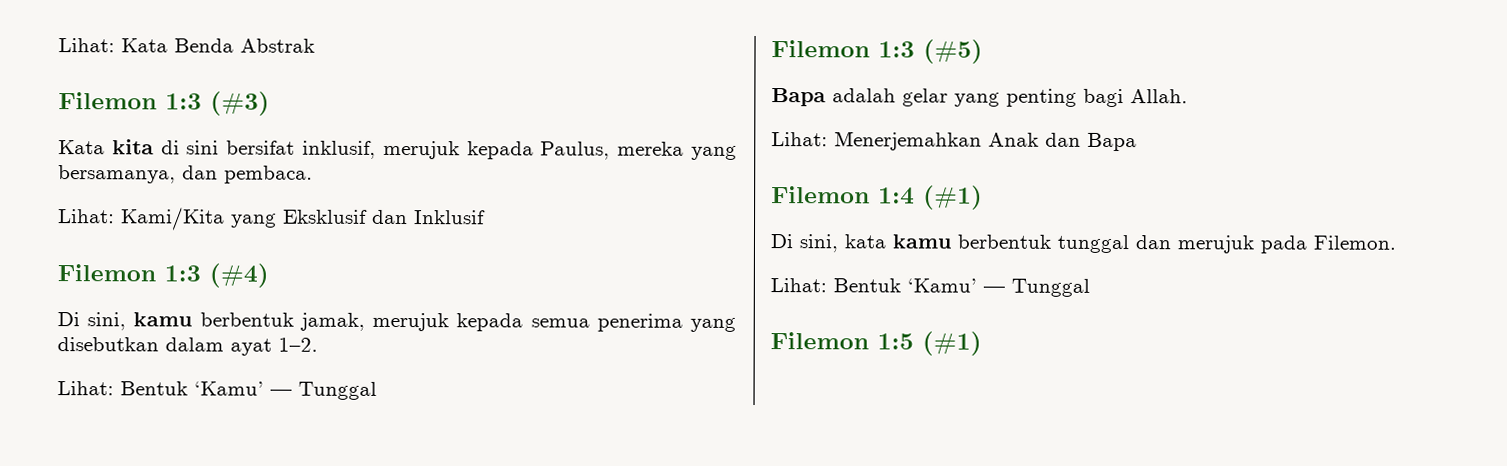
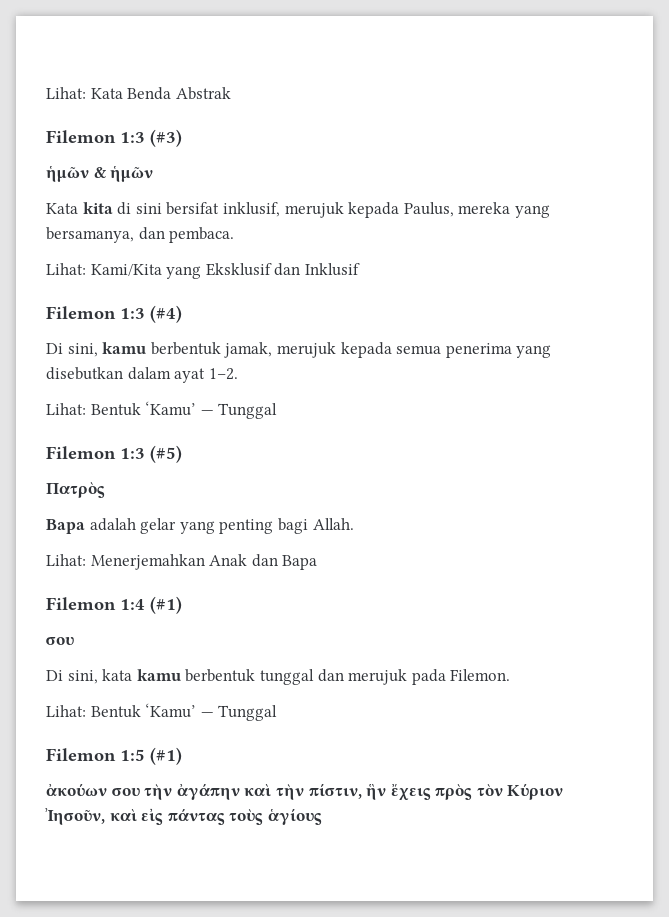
(270, 103) none -> [46,166,154,182] // ἡμῶν & ἡμῶν
(983, 51) none -> [46,482,105,498] // Πατρὸς
(983, 197) none -> [46,637,74,645] // σου
(982, 343) none -> [46,783,564,801] [45,808,322,825] // ἀκούων σου τὴν ἀγάπην καὶ τὴν πίστιν, ἣν ἔχεις πρὸς τὸν Κύριον Ἰησοῦν, καὶ εἰς πάντας τοὺς ἁγίους

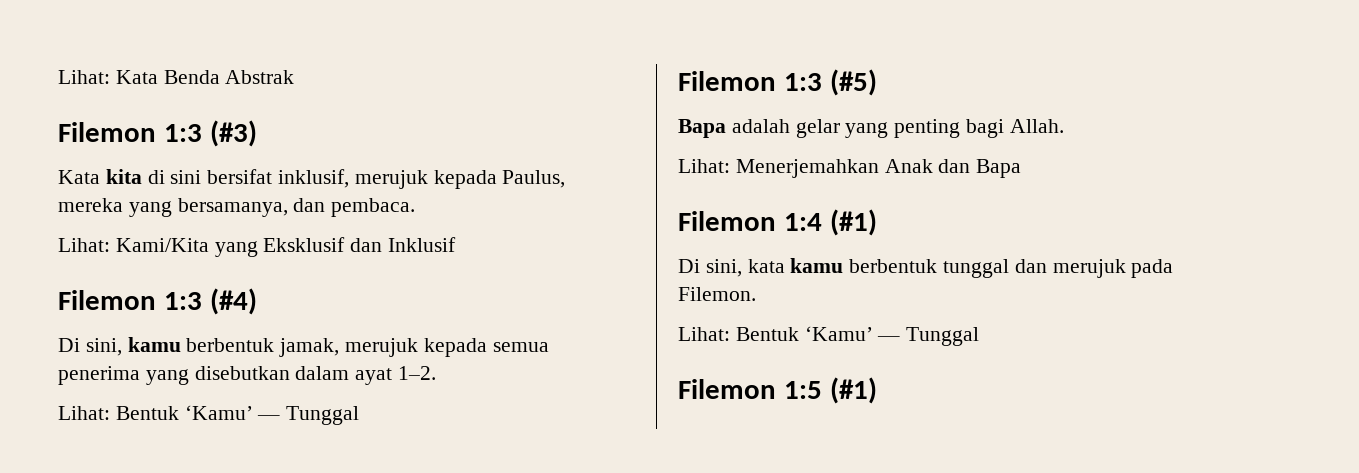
[46,166,154,182] // ἡμῶν & ἡμῶν -> (257, 133) none
[46,482,105,498] // Πατρὸς -> (877, 82) none
[46,637,74,645] // σου -> (877, 222) none
[46,783,564,801] [45,808,322,825] // ἀκούων σου τὴν ἀγάπην καὶ τὴν πίστιν, ἣν ἔχεις πρὸς τὸν Κύριον Ἰησοῦν, καὶ εἰς πάντας τοὺς ἁγίους -> (877, 390) none

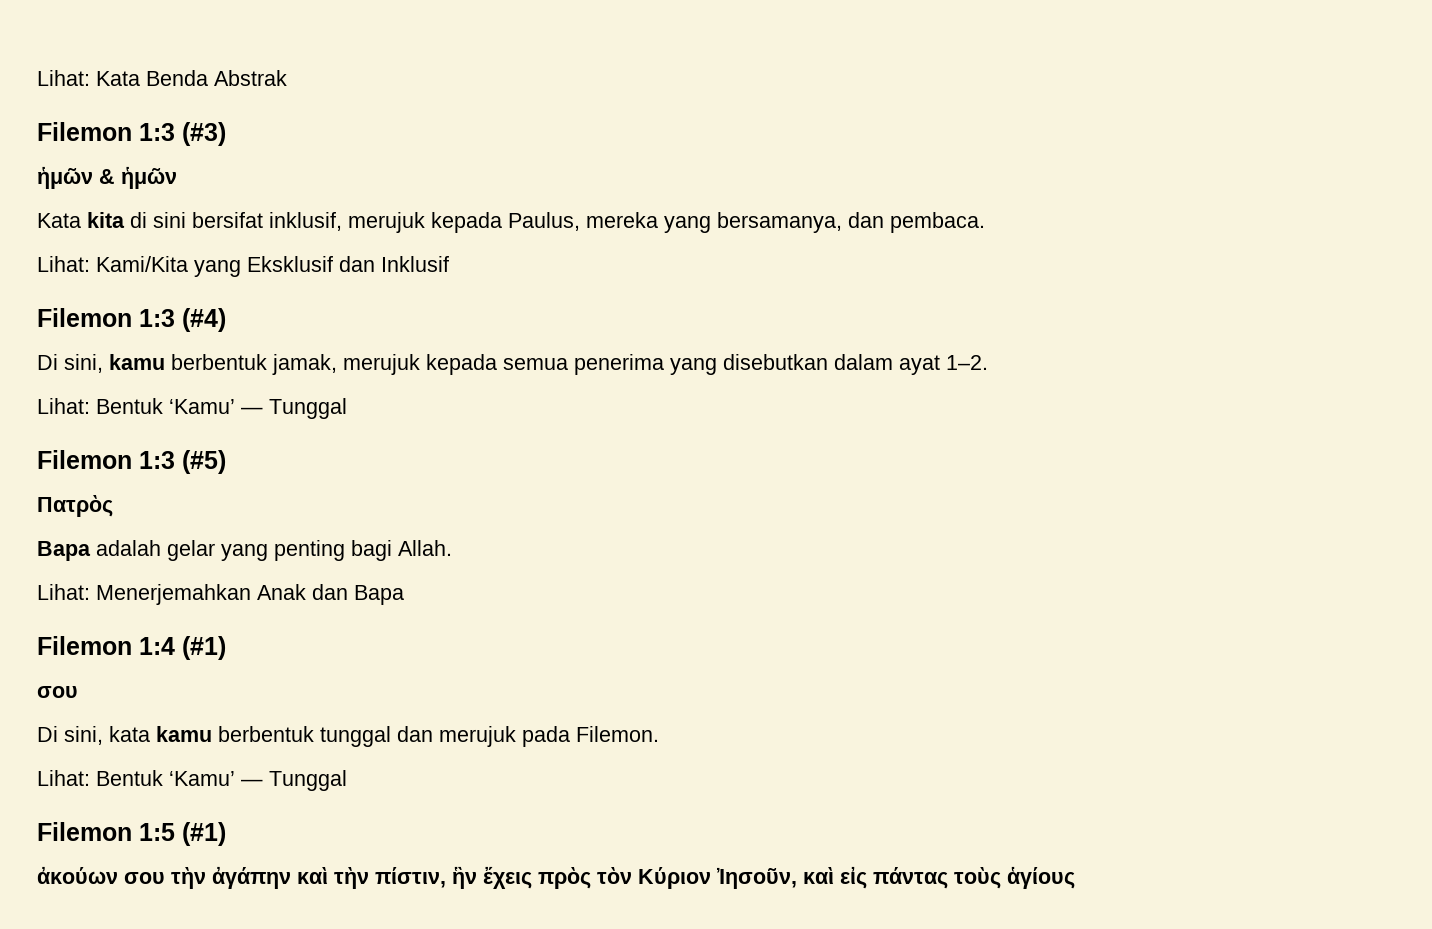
(257, 133) none -> [37,166,177,189] // ἡμῶν & ἡμῶν
(877, 82) none -> [37,495,113,517] // Πατρὸς
(877, 222) none -> [37,686,78,698] // σου
(877, 390) none -> [37,866,1075,889] // ἀκούων σου τὴν ἀγάπην καὶ τὴν πίστιν, ἣν ἔχεις πρὸς τὸν Κύριον Ἰησοῦν, καὶ εἰς πάντας τοὺς ἁγίους

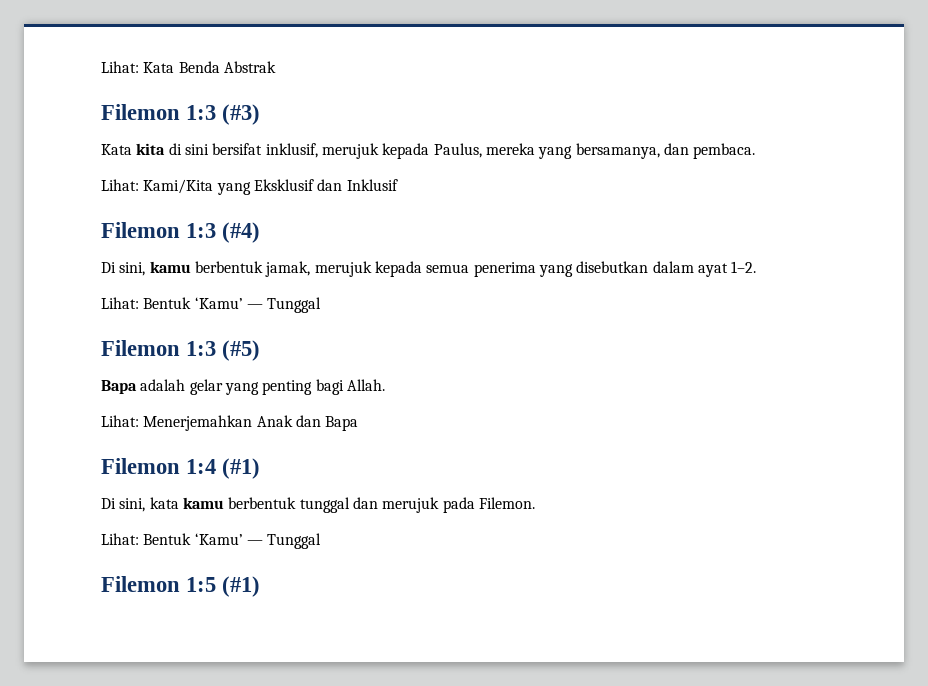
[37,166,177,189] // ἡμῶν & ἡμῶν -> (261, 114) none
[37,495,113,517] // Πατρὸς -> (261, 350) none
[37,686,78,698] // σου -> (261, 468) none
[37,866,1075,889] // ἀκούων σου τὴν ἀγάπην καὶ τὴν πίστιν, ἣν ἔχεις πρὸς τὸν Κύριον Ἰησοῦν, καὶ εἰς πάντας τοὺς ἁγίους -> (261, 586) none

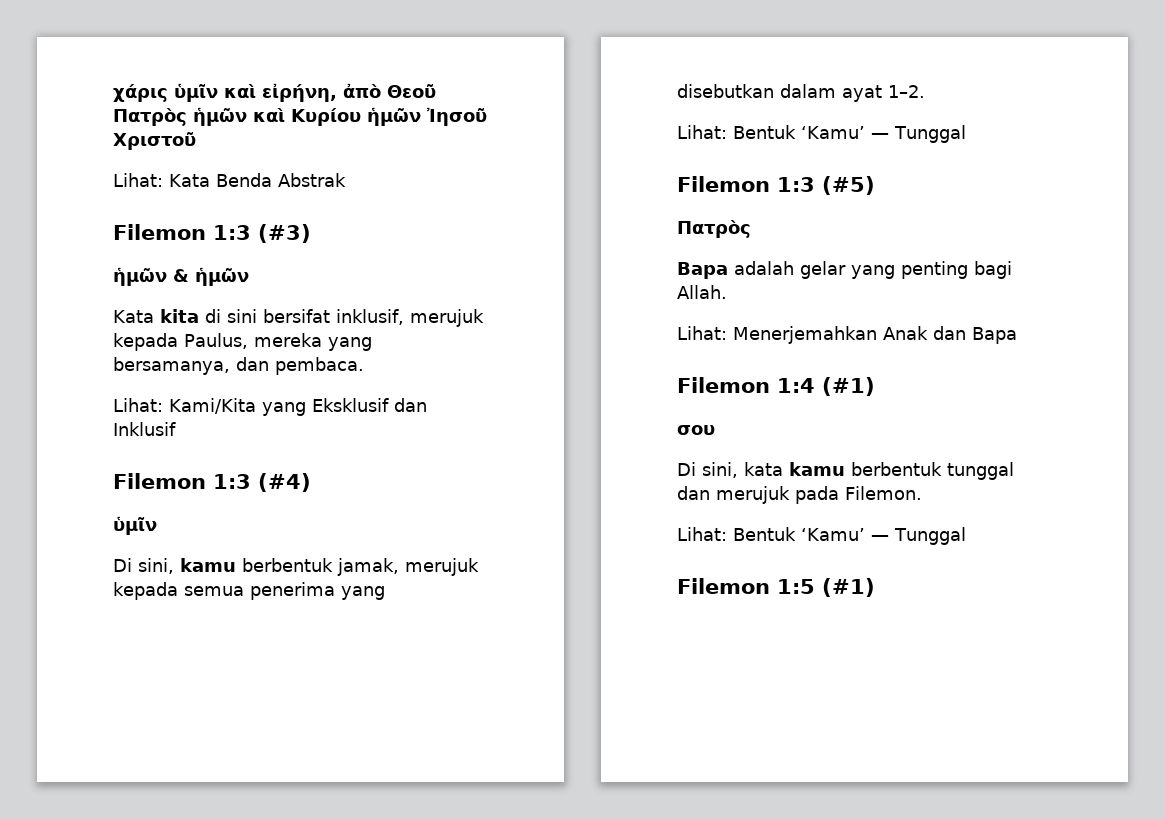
(101, 67) none -> [113,83,436,102] [113,107,487,126] [113,132,196,150] χάρις ὑμῖν καὶ εἰρήνη, ἀπὸ Θεοῦ Πατρὸς ἡμῶν καὶ Κυρίου ἡμῶν Ἰησοῦ Χριστοῦ //
(261, 114) none -> [113,267,249,286] // ἡμῶν & ἡμῶν
(261, 232) none -> [113,516,157,535] // ὑμῖν
(261, 350) none -> [677,220,751,238] // Πατρὸς
(261, 468) none -> [677,425,715,435] // σου

